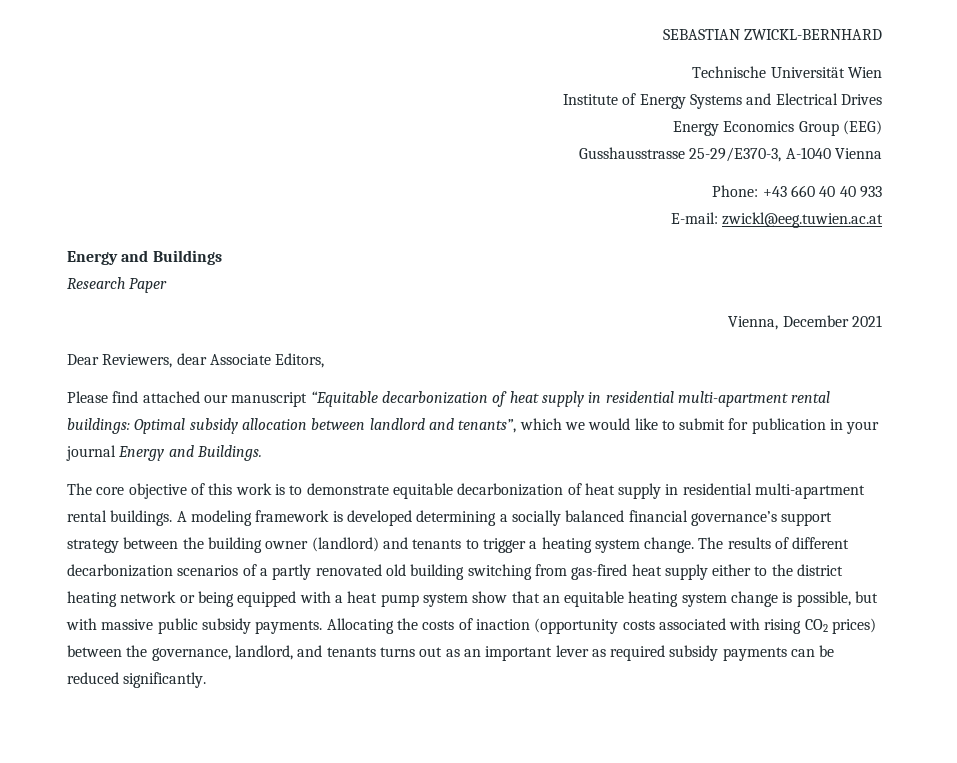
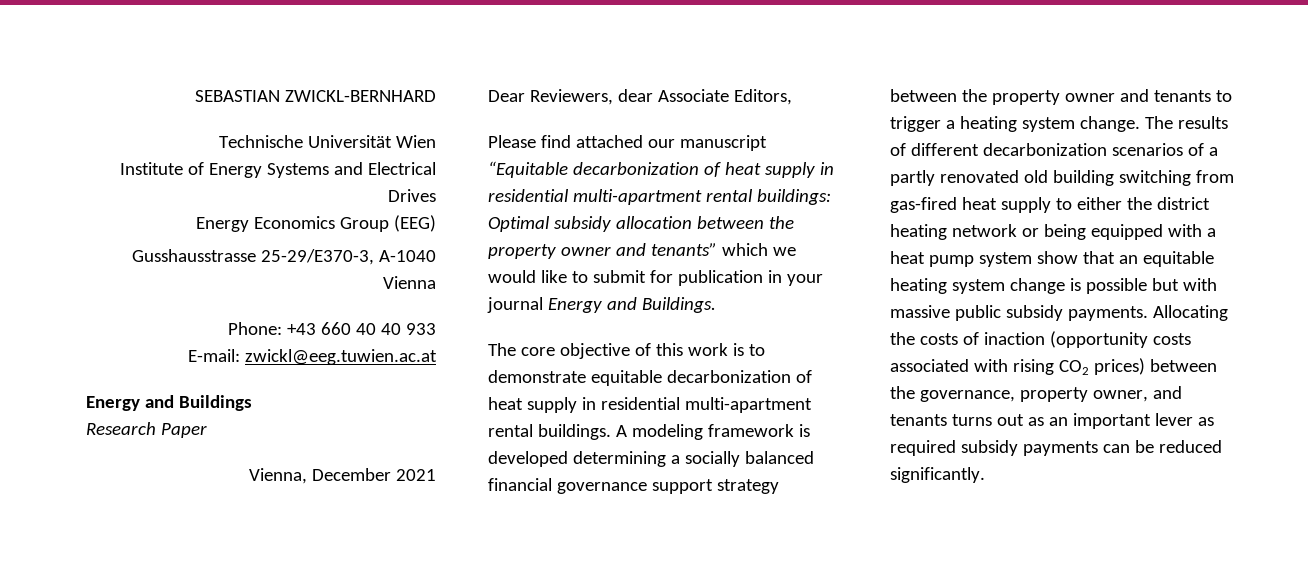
[369,418,517,433] landlord and tenants”, -> [768,216,794,229] [488,243,717,259] the property owner and tenants”
[690,511,777,526] governance’s -> [556,482,647,494] governance
[207,537,379,553] building owner (landlord) -> [991,90,1115,105] property owner
[712,564,768,576] either to -> [1055,197,1122,210] to either
[796,591,851,607] possible, -> [1085,278,1147,294] possible
[234,645,293,660] landlord, -> [1019,387,1148,402] property owner,

